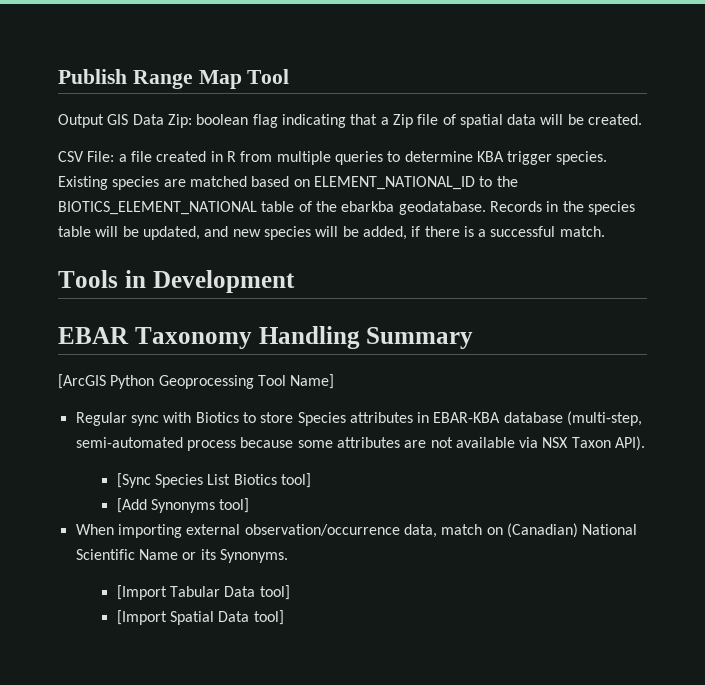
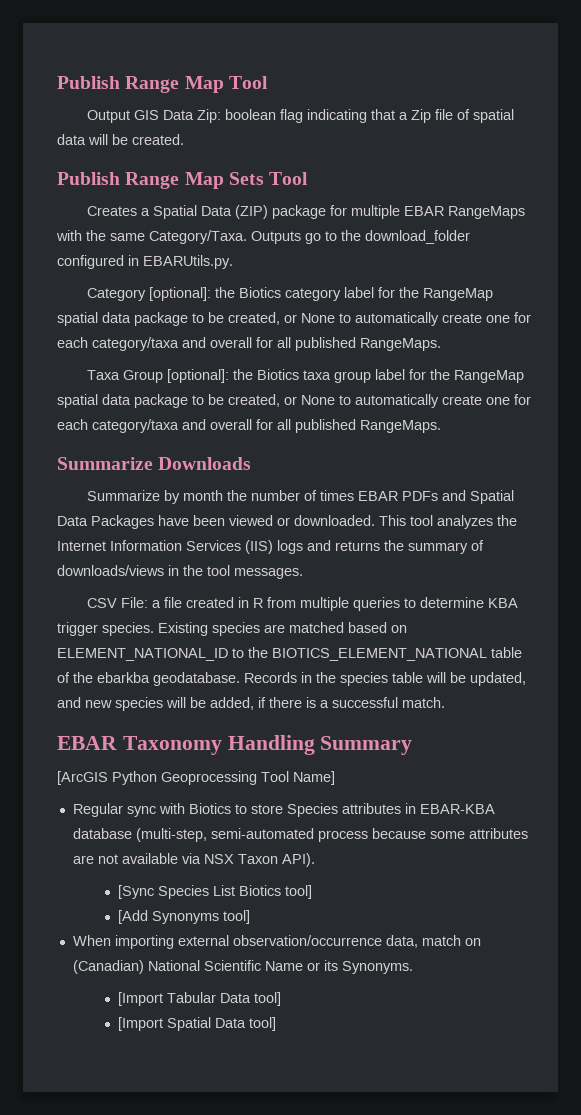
(643, 119) none -> [57,172,309,189] [86,205,525,219] [56,230,470,244] [57,255,233,269] [86,287,493,301] [57,312,531,326] [57,337,441,351] [86,369,524,383] [57,394,531,408] [57,419,441,433] [57,457,252,470] [86,490,514,504] [57,515,517,529] [57,540,484,554] [57,565,303,579] // Publish Range Map Sets Tool // Creates a Spatial Data (ZIP) package for multiple EBAR RangeMaps with the same Category/Taxa. Outputs go to the download_folder configured in EBARUtils.py. // Category [optional]: the Biotics category label for the RangeMap spatial data package to be created, or None to automatically create one for each category/taxa and overall for all published RangeMaps. // Taxa Group [optional]: the Biotics taxa group label for the RangeMap spatial data package to be created, or None to automatically create one for each category/taxa and overall for all published RangeMaps. // Summarize Downloads // Summarize by month the number of times EBAR PDFs and Spatial Data Packages have been viewed or downloaded. This tool analyzes the Internet Information Services (IIS) logs and returns the summary of downloads/views in the tool messages.
[58,270,295,293] // Tools in Development -> (445, 702) none

